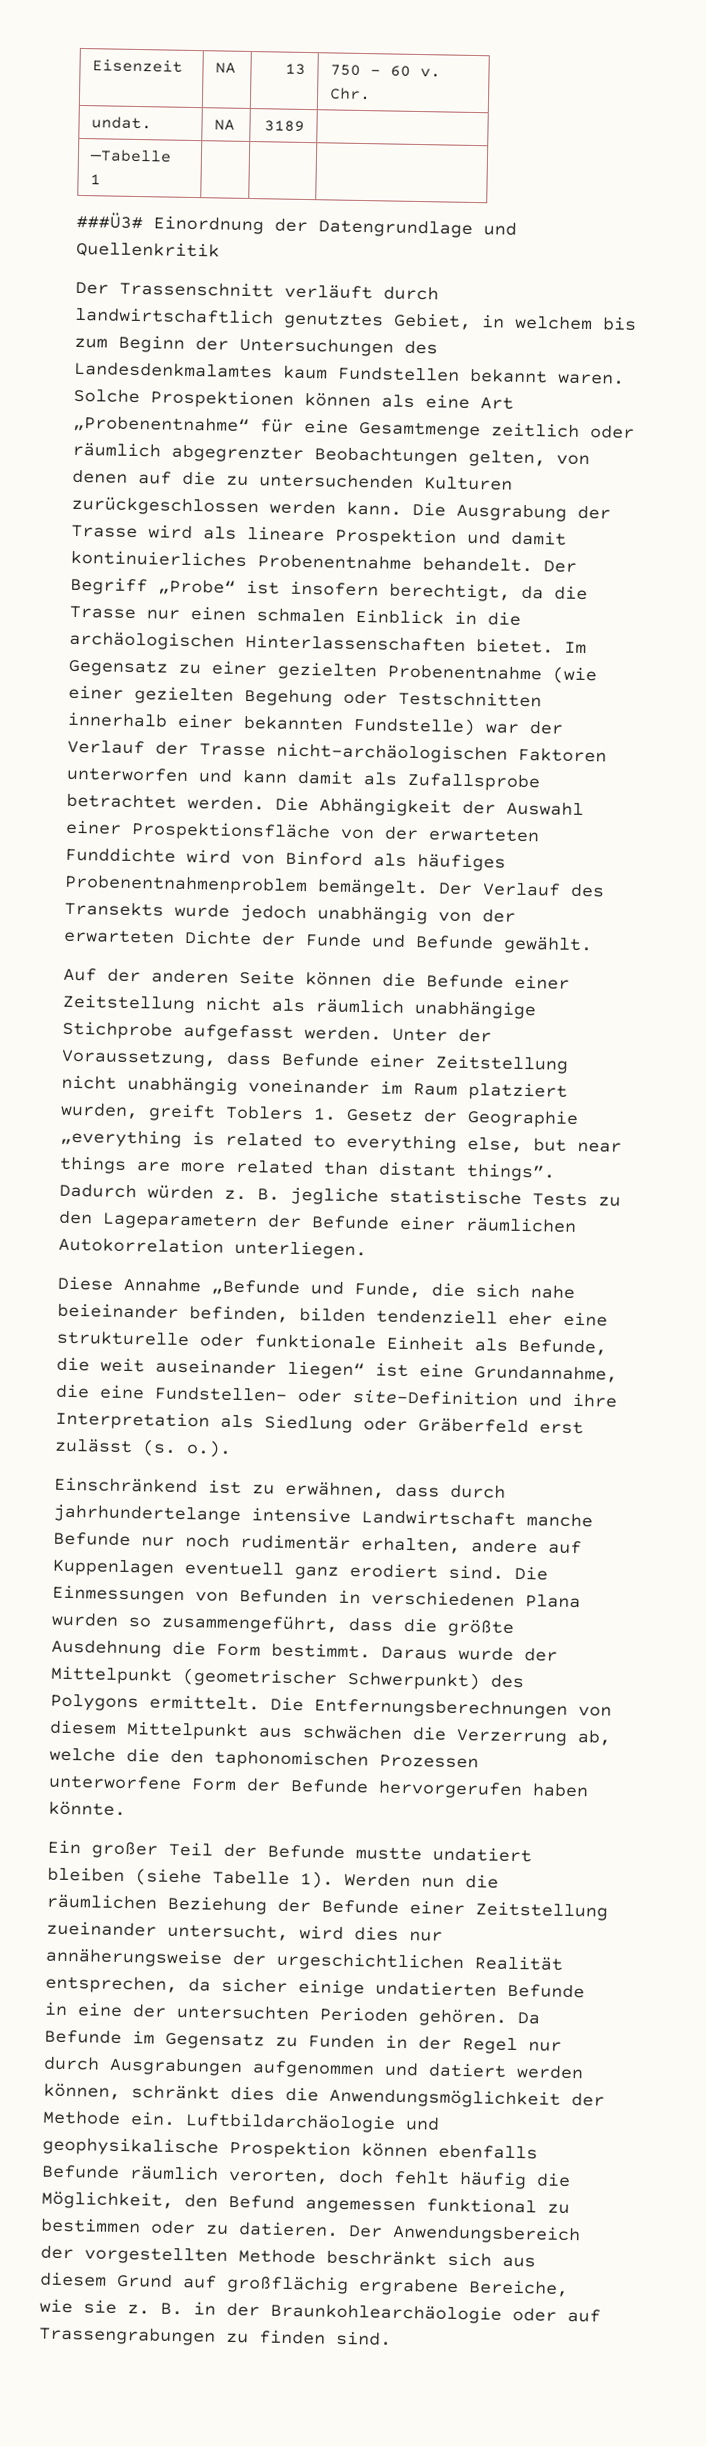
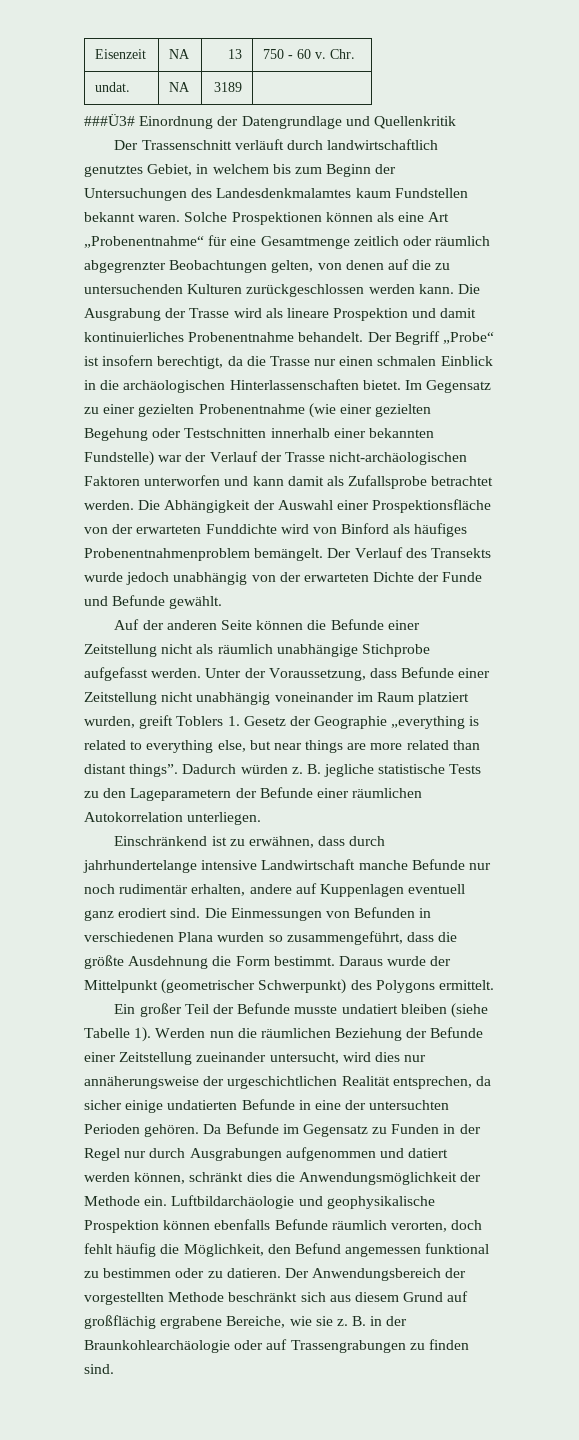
[89,149,173,163] [90,174,102,185] // —Tabelle 1 | | | -> (242, 87) none
[57,1275,575,1299] [57,1302,608,1327] [56,1330,607,1356] [56,1356,618,1383] [55,1383,618,1408] [55,1410,584,1435] [54,1437,232,1458] // Diese Annahme „Befunde und Funde, die sich nahe beieinander befinden, bilden tendenziell eher eine strukturelle oder funktionale Einheit als Befunde, die weit auseinander liegen“ ist eine Grundannahme, die eine Fundstellen- oder site-Definition und ihre Interpretation als Siedlung oder Gräberfeld erst zulässt (s. o.). -> (262, 818) none
[270,1696,612,1719] [49,1719,612,1746] [49,1747,479,1770] [48,1774,589,1800] [48,1800,126,1817] Die Entfernungsberechnungen von diesem Mittelpunkt aus schwächen die Verzerrung ab, welche die den taphonomischen Prozessen unterworfene Form der Befunde hervorgerufen haben könnte. -> (494, 985) none
[355,1847,422,1861] mustte -> [294,1005,338,1014] musste

